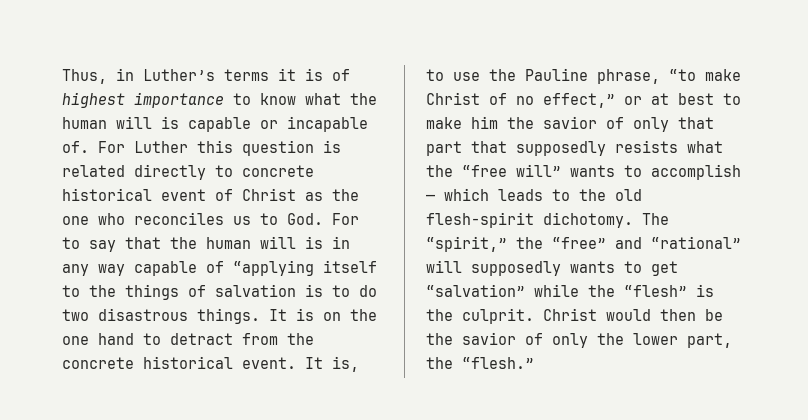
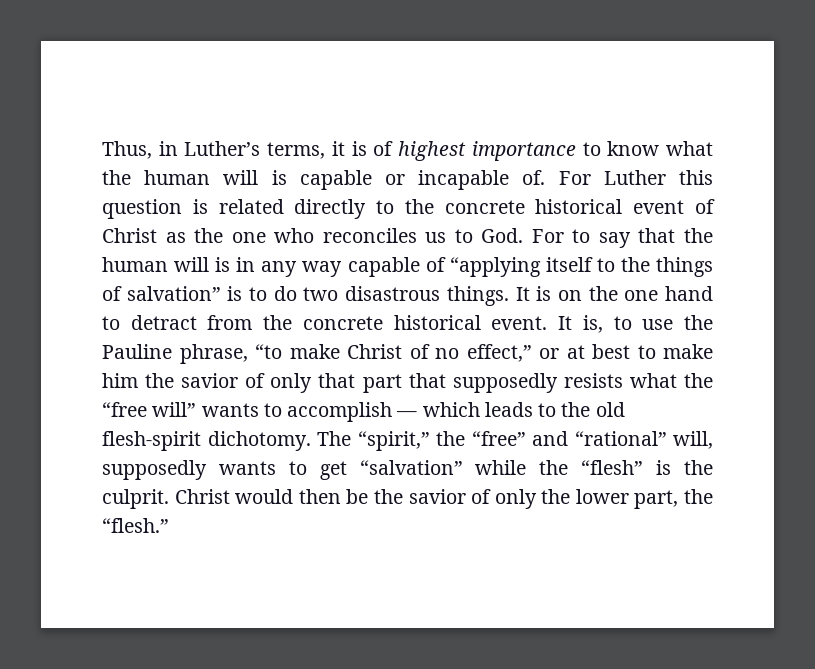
[224,69,269,81] terms -> [267,142,326,159] terms,
(233, 171) none -> [404,199,434,214] the
[215,284,296,297] salvation -> [126,286,221,301] salvation”
[426,260,462,273] will -> [673,431,713,449] will,

